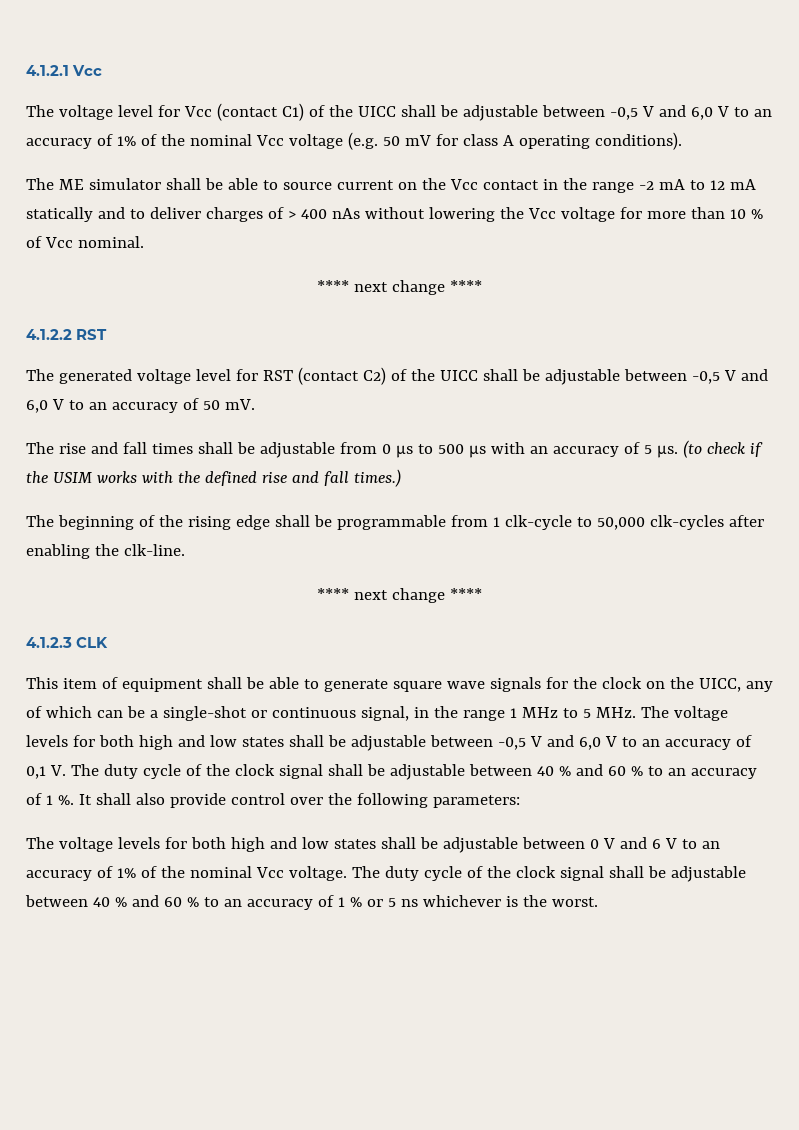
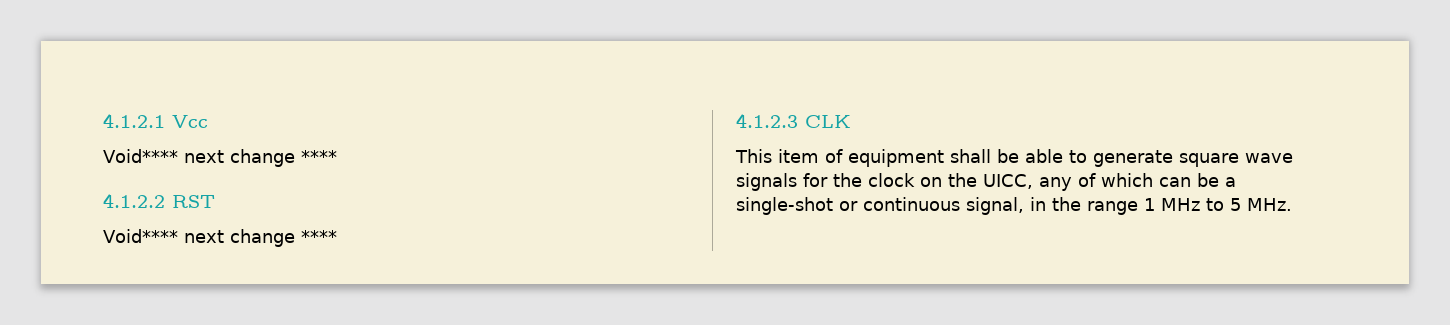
[26,103,772,121] [26,132,682,150] [26,178,756,193] [26,207,763,222] [26,236,144,248] [317,280,350,292] The voltage level for Vcc (contact C1) of the UICC shall be adjustable between -0,5 V and 6,0 V to an accuracy of 1% of the nominal Vcc voltage (e.g. 50 mV for class A operating conditions). // The ME simulator shall be able to source current on the Vcc contact in the range -2 mA to 12 mA statically and to deliver charges of > 400 nAs without lowering the Vcc voltage for more than 10 % of Vcc nominal. // **** -> [103,149,178,163] Void****
[26,367,768,385] [26,398,255,413] [26,440,763,458] [26,469,401,487] [26,515,764,530] [26,544,185,559] [317,588,350,600] The generated voltage level for RST (contact C2) of the UICC shall be adjustable between -0,5 V and 6,0 V to an accuracy of 50 mV. // The rise and fall times shall be adjustable from 0 μs to 500 μs with an accuracy of 5 μs. (to check if the USIM works with the defined rise and fall times.) // The beginning of the rising edge shall be programmable from 1 clk-cycle to 50,000 clk-cycles after enabling the clk-line. // **** -> [103,229,178,243] Void****
[640,706,728,721] [26,735,752,751] [26,764,757,780] [26,793,520,808] [26,837,720,853] [26,866,746,882] [25,895,598,910] The voltage levels for both high and low states shall be adjustable between -0,5 V and 6,0 V to an accuracy of 0,1 V. The duty cycle of the clock signal shall be adjustable between 40 % and 60 % to an accuracy of 1 %. It shall also provide control over the following parameters: // The voltage levels for both high and low states shall be adjustable between 0 V and 6 V to an accuracy of 1% of the nominal Vcc voltage. The duty cycle of the clock signal shall be adjustable between 40 % and 60 % to an accuracy of 1 % or 5 ns whichever is the worst. -> (1292, 204) none

